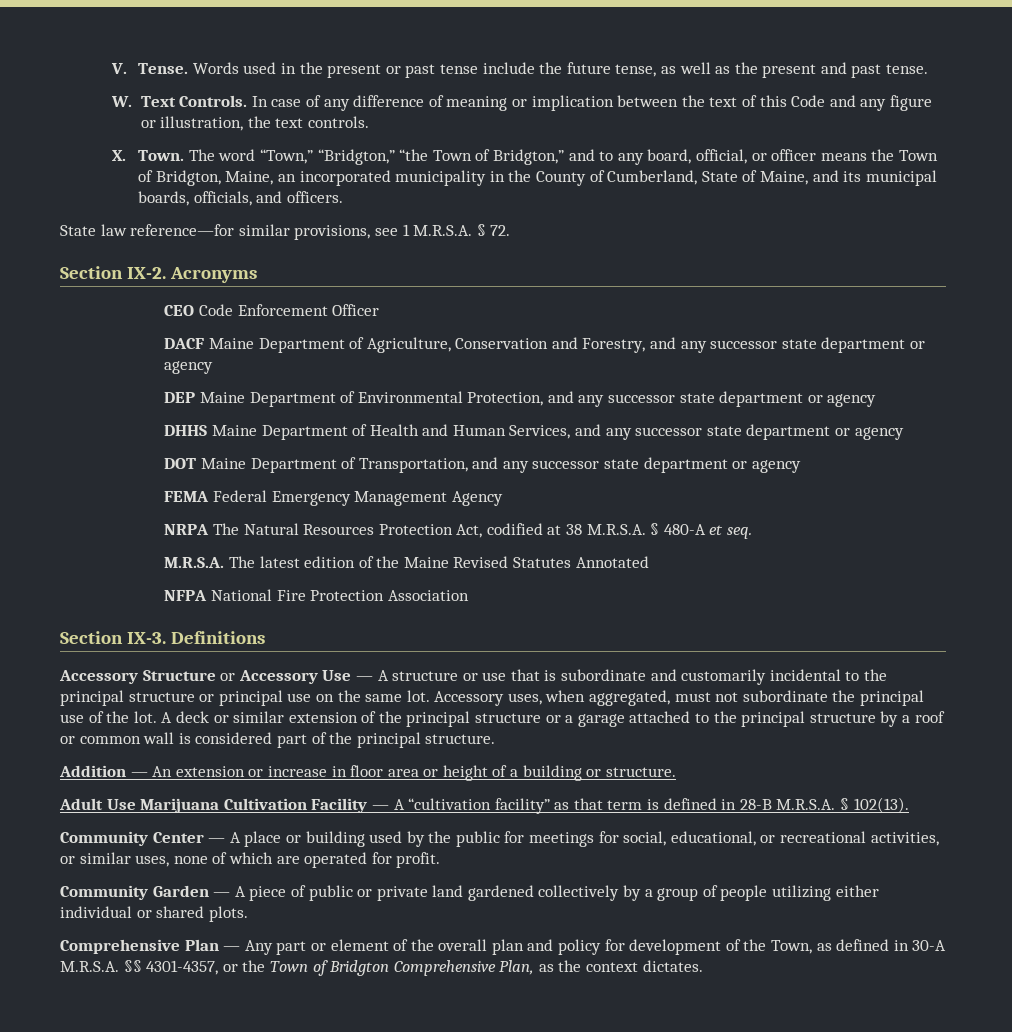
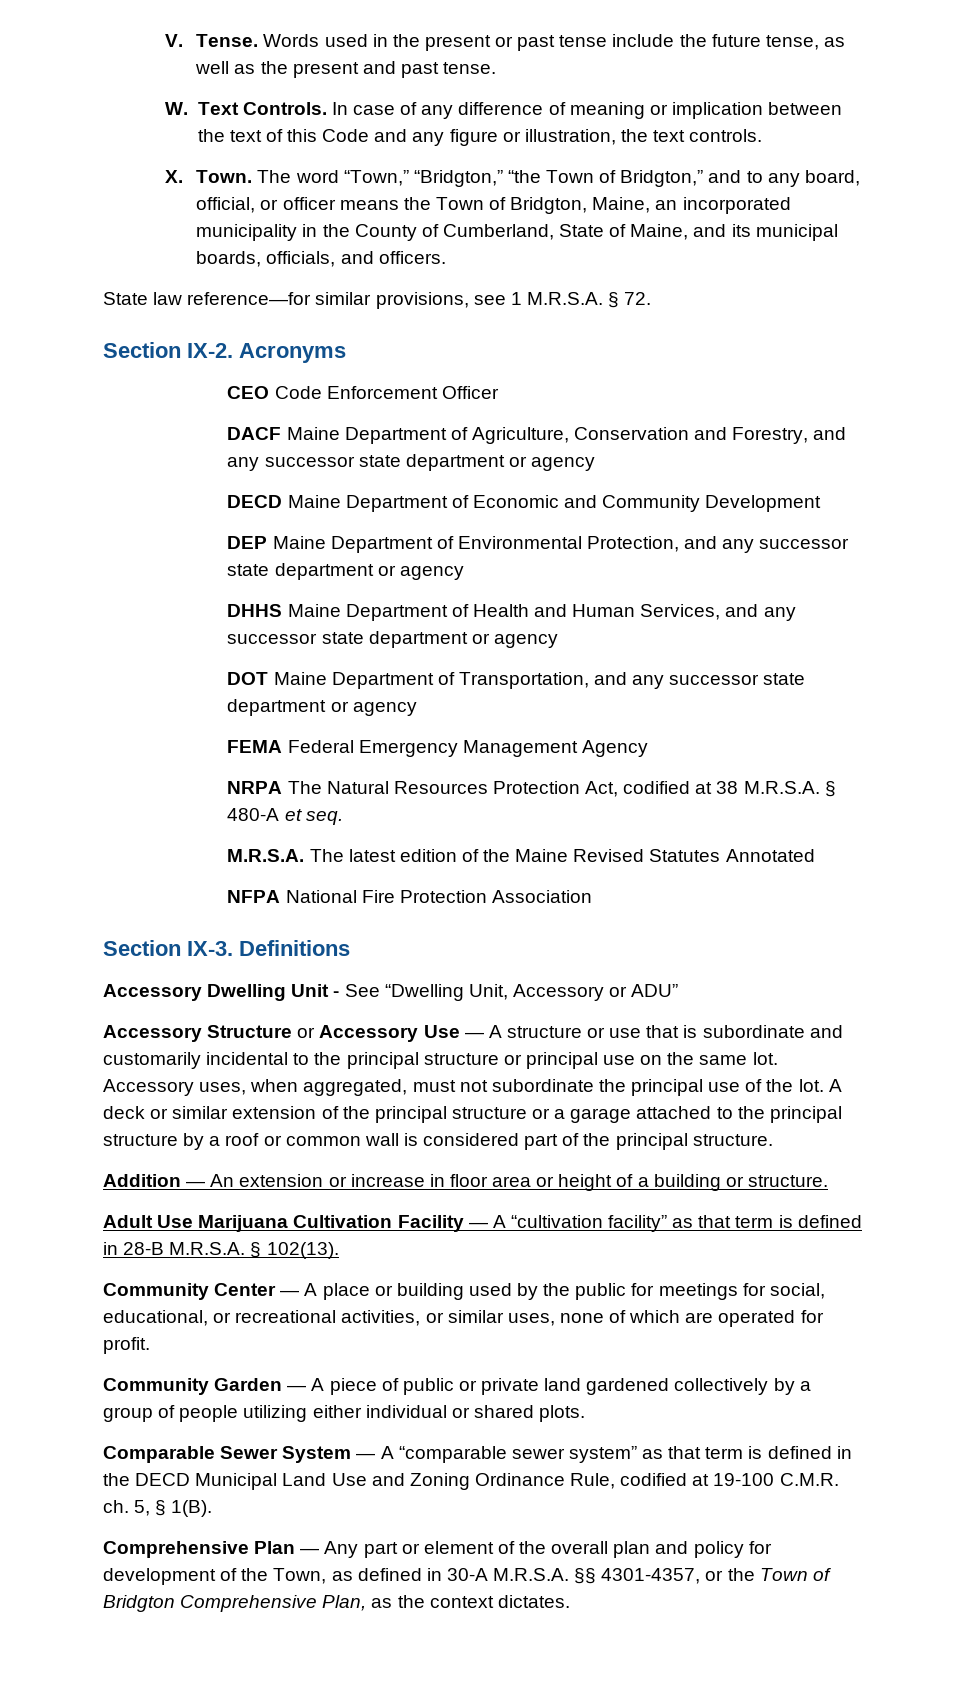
(214, 367) none -> [227,495,822,512] // DECD Maine Department of Economic and Community Development
(265, 637) none -> [103,984,679,1001] // Accessory Dwelling Unit - See “Dwelling Unit, Accessory or ADU”
(248, 914) none -> [103,1446,852,1463] [103,1473,839,1490] [103,1500,213,1517] // Comparable Sewer System — A “comparable sewer system” as that term is defined in the DECD Municipal Land Use and Zoning Ordinance Rule, codified at 19-100 C.M.R. ch. 5, § 1(B).

